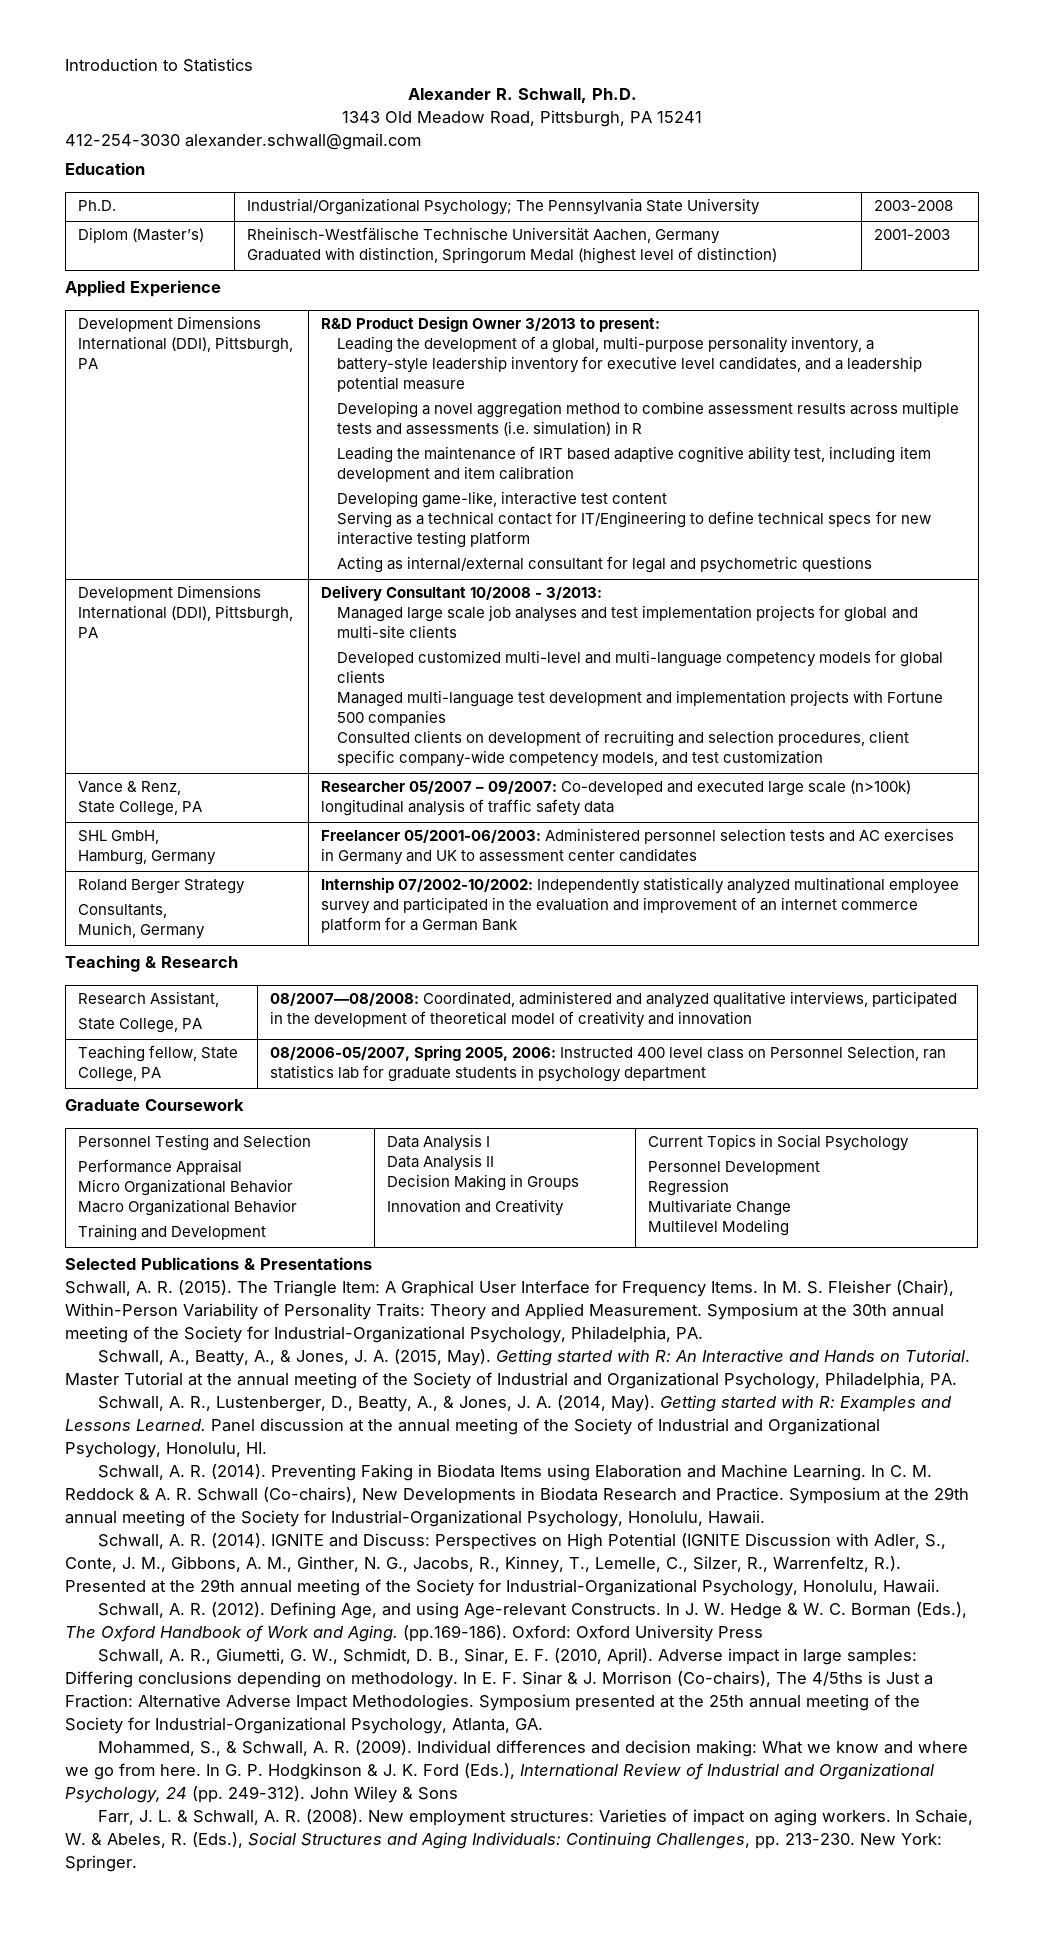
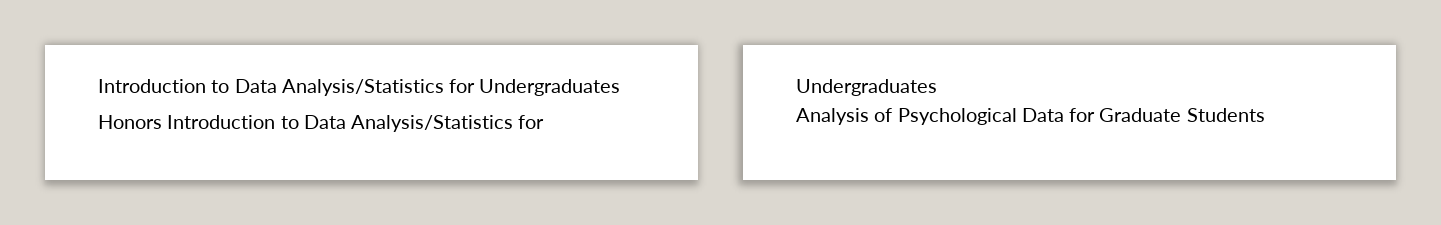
[65,58,253,72] [407,88,637,103] [342,110,702,127] [65,133,421,150] [65,162,145,175] [77,200,116,211] [246,198,760,215] [873,200,953,211] [77,227,204,243] [246,227,720,244] [246,247,777,264] [873,229,950,240] [65,280,221,297] [77,316,261,332] [77,336,293,353] [77,358,98,369] [320,316,660,332] [336,336,875,353] [336,356,923,373] [336,376,465,392] [336,401,960,418] [336,421,643,436] [336,446,931,463] [336,466,575,482] [336,491,668,508] [336,511,931,528] [336,531,531,548] [336,556,873,573] [77,585,261,601] [77,605,293,622] [77,627,98,638] [320,585,602,601] [336,605,918,622] [336,625,457,638] [336,650,944,667] [336,670,385,683] [336,690,944,707] [336,710,446,726] [336,730,910,747] [336,750,824,767] [77,781,181,795] [77,801,202,816] [320,780,911,796] [320,799,614,816] [77,830,159,844] [77,850,216,865] [320,828,954,844] [320,848,697,865] [77,879,245,894] [77,904,167,918] [77,922,205,939] [320,877,959,894] [320,897,919,914] [320,917,518,933] [65,955,238,972] [77,991,219,1007] [77,1018,202,1033] [269,991,957,1008] [269,1011,752,1028] [77,1045,238,1062] [77,1067,161,1082] [269,1045,947,1061] [269,1065,706,1082] [65,1099,244,1111] [77,1134,311,1151] [77,1159,242,1175] [77,1179,293,1196] [77,1199,297,1216] [77,1224,266,1241] [386,1134,490,1151] [386,1154,494,1171] [386,1174,579,1191] [386,1199,564,1216] [647,1134,909,1151] [647,1161,820,1175] [647,1179,729,1196] [647,1199,791,1216] [647,1219,789,1236] [65,1257,372,1270] [65,1280,954,1297] [65,1303,944,1320] [65,1326,703,1343] [97,1349,970,1366] [65,1372,957,1389] [97,1395,952,1412] [65,1418,880,1435] [65,1442,267,1458] [97,1464,932,1481] [65,1487,969,1504] [65,1510,765,1527] [97,1533,946,1550] [65,1556,901,1573] [65,1579,940,1596] [97,1602,967,1619] [65,1625,763,1642] [97,1648,917,1665] [65,1671,933,1688] [65,1694,920,1711] [65,1717,543,1734] [97,1740,968,1757] [65,1763,934,1780] [65,1786,458,1803] [97,1809,973,1826] [65,1832,942,1849] [65,1855,137,1872] Introduction to Statistics // Alexander R. Schwall, Ph.D. // 1343 Old Meadow Road, Pittsburgh, PA 15241 // 412-254-3030 alexander.schwall@gmail.com // Education // Ph.D. | Industrial/Organizational Psychology; The Pennsylvania State University | 2003-2008 // Diplom (Master’s) | Rheinisch-Westfälische Technische Universität Aachen, Germany // Graduated with distinction, Springorum Medal (highest level of distinction) | 2001-2003 // Applied Experience // Development Dimensions International (DDI), Pittsburgh, PA | R&D Product Design Owner 3/2013 to present: // Leading the development of a global, multi-purpose personality inventory, a battery-style leadership inventory for executive level candidates, and a leadership potential measure // Developing a novel aggregation method to combine assessment results across multiple tests and assessments (i.e. simulation) in R // Leading the maintenance of IRT based adaptive cognitive ability test, including item development and item calibration // Developing game-like, interactive test content // Serving as a technical contact for IT/Engineering to define technical specs for new interactive testing platform // Acting as internal/external consultant for legal and psychometric questions // Development Dimensions International (DDI), Pittsburgh, PA | Delivery Consultant 10/2008 - 3/2013: // Managed large scale job analyses and test implementation projects for global and multi-site clients // Developed customized multi-level and multi-language competency models for global clients // Managed multi-language test development and implementation projects with Fortune 500 companies // Consulted clients on development of recruiting and selection procedures, client specific company-wide competency models, and test customization // Vance & Renz, // State College, PA | Researcher 05/2007 – 09/2007: Co-developed and executed large scale (n>100k) longitudinal analysis of traffic safety data // SHL GmbH, // Hamburg, Germany | Freelancer 05/2001-06/2003: Administered personnel selection tests and AC exercises in Germany and UK to assessment center candidates // Roland Berger Strategy // Consultants, // Munich, Germany | Internship 07/2002-10/2002: Independently statistically analyzed multinational employee survey and participated in the evaluation and improvement of an internet commerce platform for a German Bank // Teaching & Research // Research Assistant, // State College, PA | 08/2007—08/2008: Coordinated, administered and analyzed qualitative interviews, participated in the development of theoretical model of creativity and innovation // Teaching fellow, State College, PA | 08/2006-05/2007, Spring 2005, 2006: Instructed 400 level class on Personnel Selection, ran statistics lab for graduate students in psychology department // Graduate Coursework // Personnel Testing and Selection // Performance Appraisal // Micro Organizational Behavior // Macro Organizational Behavior // Training and Development | Data Analysis I // Data Analysis II // Decision Making in Groups // Innovation and Creativity | Current Topics in Social Psychology // Personnel Development // Regression // Multivariate Change // Multilevel Modeling // Selected Publications & Presentations // Schwall, A. R. (2015). The Triangle Item: A Graphical User Interface for Frequency Items. In M. S. Fleisher (Chair), Within-Person Variability of Personality Traits: Theory and Applied Measurement. Symposium at the 30th annual meeting of the Society for Industrial-Organizational Psychology, Philadelphia, PA. // Schwall, A., Beatty, A., & Jones, J. A. (2015, May). Getting started with R: An Interactive and Hands on Tutorial. Master Tutorial at the annual meeting of the Society of Industrial and Organizational Psychology, Philadelphia, PA. // Schwall, A. R., Lustenberger, D., Beatty, A., & Jones, J. A. (2014, May). Getting started with R: Examples and Lessons Learned. Panel discussion at the annual meeting of the Society of Industrial and Organizational Psychology, Honolulu, HI. // Schwall, A. R. (2014). Preventing Faking in Biodata Items using Elaboration and Machine Learning. In C. M. Reddock & A. R. Schwall (Co-chairs), New Developments in Biodata Research and Practice. Symposium at the 29th annual meeting of the Society for Industrial-Organizational Psychology, Honolulu, Hawaii. // Schwall, A. R. (2014). IGNITE and Discuss: Perspectives on High Potential (IGNITE Discussion with Adler, S., Conte, J. M., Gibbons, A. M., Ginther, N. G., Jacobs, R., Kinney, T., Lemelle, C., Silzer, R., Warrenfeltz, R.). Presented at the 29th annual meeting of the Society for Industrial-Organizational Psychology, Honolulu, Hawaii. // Schwall, A. R. (2012). Defining Age, and using Age-relevant Constructs. In J. W. Hedge & W. C. Borman (Eds.), The Oxford Handbook of Work and Aging. (pp.169-186). Oxford: Oxford University Press // Schwall, A. R., Giumetti, G. W., Schmidt, D. B., Sinar, E. F. (2010, April). Adverse impact in large samples: Differing conclusions depending on methodology. In E. F. Sinar & J. Morrison (Co-chairs), The 4/5ths is Just a Fraction: Alternative Adverse Impact Methodologies. Symposium presented at the 25th annual meeting of the Society for Industrial-Organizational Psychology, Atlanta, GA. // Mohammed, S., & Schwall, A. R. (2009). Individual differences and decision making: What we know and where we go from here. In G. P. Hodgkinson & J. K. Ford (Eds.), International Review of Industrial and Organizational Psychology, 24 (pp. 249-312). John Wiley & Sons // Farr, J. L. & Schwall, A. R. (2008). New employment structures: Varieties of impact on aging workers. In Schaie, W. & Abeles, R. (Eds.), Social Structures and Aging Individuals: Continuing Challenges, pp. 213-230. New York: Springer. -> [98,79,621,96] [98,115,545,132] [796,79,937,96] [796,108,1265,125] Introduction to Data Analysis/Statistics for Undergraduates // Honors Introduction to Data Analysis/Statistics for Undergraduates // Analysis of Psychological Data for Graduate Students

